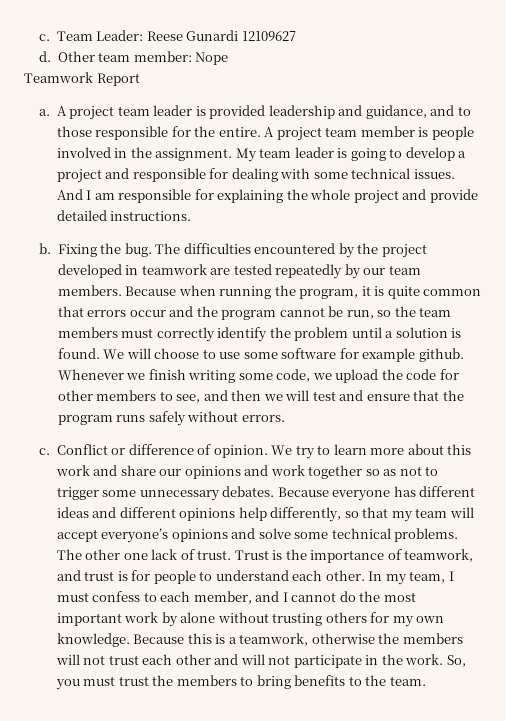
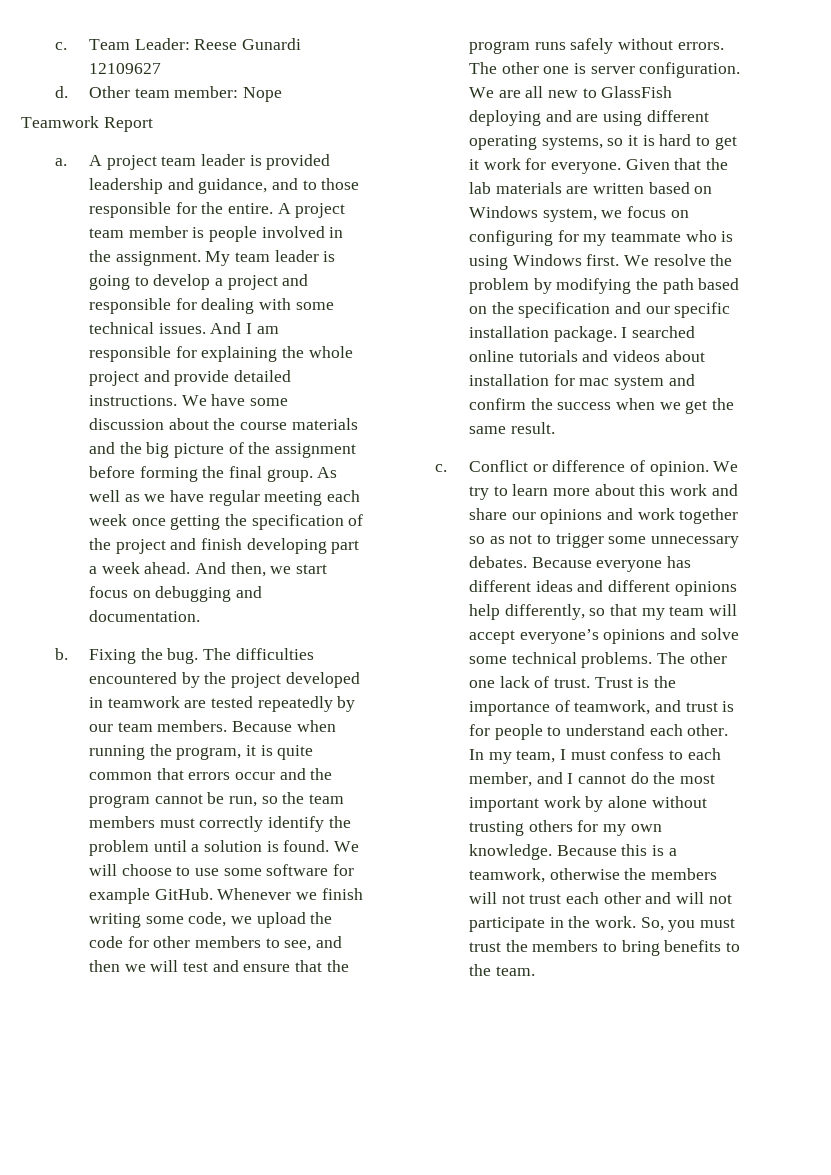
(192, 216) none -> [181,394,289,406] [88,418,358,430] [88,442,357,458] [88,466,338,482] [88,490,361,506] [88,514,364,530] [88,538,360,554] [88,562,328,577] [88,586,263,602] [88,610,200,622] We have some discussion about the course materials and the big picture of the assignment before forming the final group. As well as we have regular meeting each week once getting the specification of the project and finish developing part a week ahead. And then, we start focus on debugging and documentation.
[418,348,464,362] github. -> [154,888,213,900] GitHub.
(285, 418) none -> [468,62,741,78] [468,86,673,98] [468,110,709,126] [468,134,737,150] [468,158,729,174] [468,182,713,194] [468,206,689,222] [468,230,734,246] [468,254,733,270] [468,278,740,294] [468,302,731,318] [468,326,696,342] [468,350,705,362] [468,374,695,390] [468,398,735,414] [468,422,555,434] The other one is server configuration. We are all new to GlassFish deploying and are using different operating systems, so it is hard to get it work for everyone. Given that the lab materials are written based on Windows system, we focus on configuring for my teammate who is using Windows first. We resolve the problem by modifying the path based on the specification and our specific installation package. I searched online tutorials and videos about installation for mac system and confirm the success when we get the same result.

